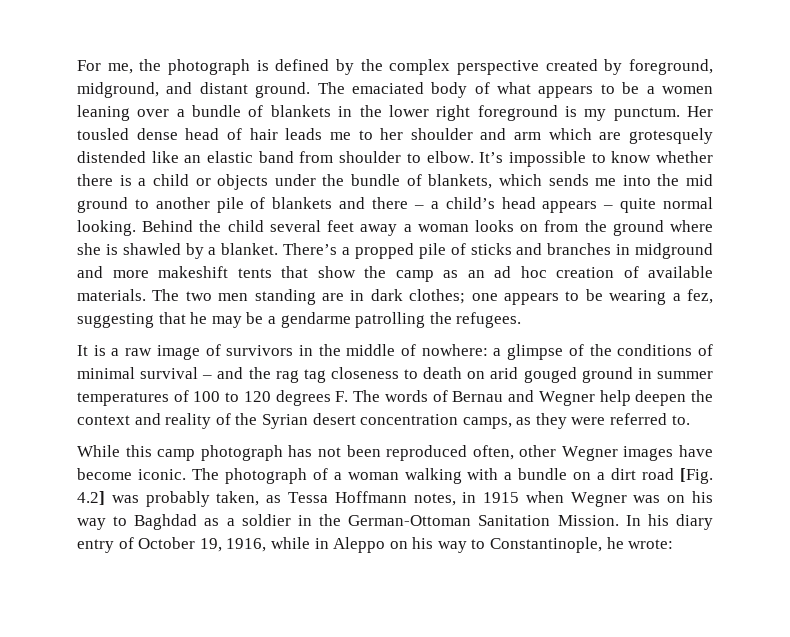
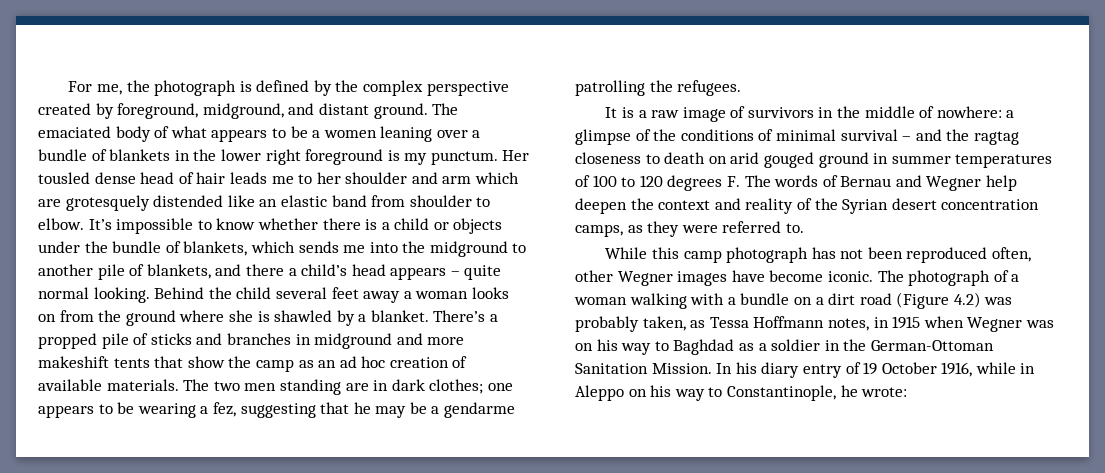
[686,174,713,186] [77,197,128,213] mid ground -> [429,241,508,257] midground
[272,197,333,209] blankets -> [146,264,211,279] blankets,
[413,205,424,209] – -> (284, 270) none
[275,369,326,383] rag tag -> [973,131,1019,145] ragtag
[679,468,713,484] [77,491,105,505] [Fig. 4.2] -> [896,292,981,309] (Figure 4.2)
[138,537,222,552] October 19, -> [863,362,937,375] 19 October

